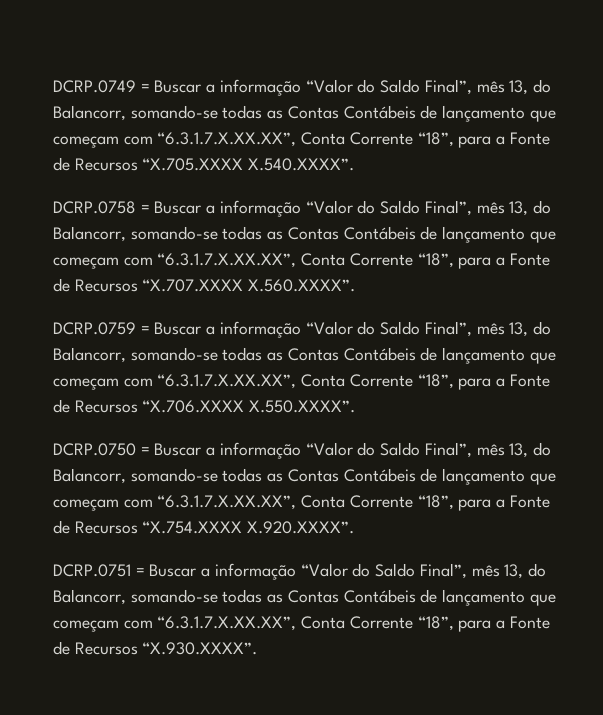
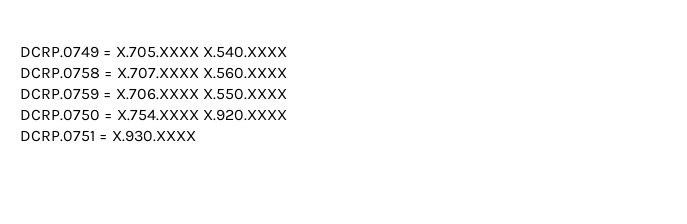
[154,79,551,96] [53,105,556,122] [53,132,550,148] [53,157,355,171] [53,200,551,217] [53,226,556,243] [53,253,550,269] [53,278,356,292] [53,321,551,338] [53,347,556,364] [53,374,550,390] [53,399,356,413] [53,442,551,459] [53,468,556,485] [53,495,550,511] [53,520,355,534] [53,563,546,580] [53,589,556,606] [53,616,550,632] [53,641,258,655] Buscar a informação “Valor do Saldo Final”, mês 13, do Balancorr, somando-se todas as Contas Contábeis de lançamento que começam com “6.3.1.7.X.XX.XX”, Conta Corrente “18”, para a Fonte de Recursos “X.705.XXXX X.540.XXXX”. // DCRP.0758 = Buscar a informação “Valor do Saldo Final”, mês 13, do Balancorr, somando-se todas as Contas Contábeis de lançamento que começam com “6.3.1.7.X.XX.XX”, Conta Corrente “18”, para a Fonte de Recursos “X.707.XXXX X.560.XXXX”. // DCRP.0759 = Buscar a informação “Valor do Saldo Final”, mês 13, do Balancorr, somando-se todas as Contas Contábeis de lançamento que começam com “6.3.1.7.X.XX.XX”, Conta Corrente “18”, para a Fonte de Recursos “X.706.XXXX X.550.XXXX”. // DCRP.0750 = Buscar a informação “Valor do Saldo Final”, mês 13, do Balancorr, somando-se todas as Contas Contábeis de lançamento que começam com “6.3.1.7.X.XX.XX”, Conta Corrente “18”, para a Fonte de Recursos “X.754.XXXX X.920.XXXX”. // DCRP.0751 = Buscar a informação “Valor do Saldo Final”, mês 13, do Balancorr, somando-se todas as Contas Contábeis de lançamento que começam com “6.3.1.7.X.XX.XX”, Conta Corrente “18”, para a Fonte de Recursos “X.930.XXXX”. -> [115,46,287,58] [20,67,287,79] [20,88,287,100] [20,109,287,121] [20,130,196,142] X.705.XXXX X.540.XXXX // DCRP.0758 = X.707.XXXX X.560.XXXX // DCRP.0759 = X.706.XXXX X.550.XXXX // DCRP.0750 = X.754.XXXX X.920.XXXX // DCRP.0751 = X.930.XXXX

